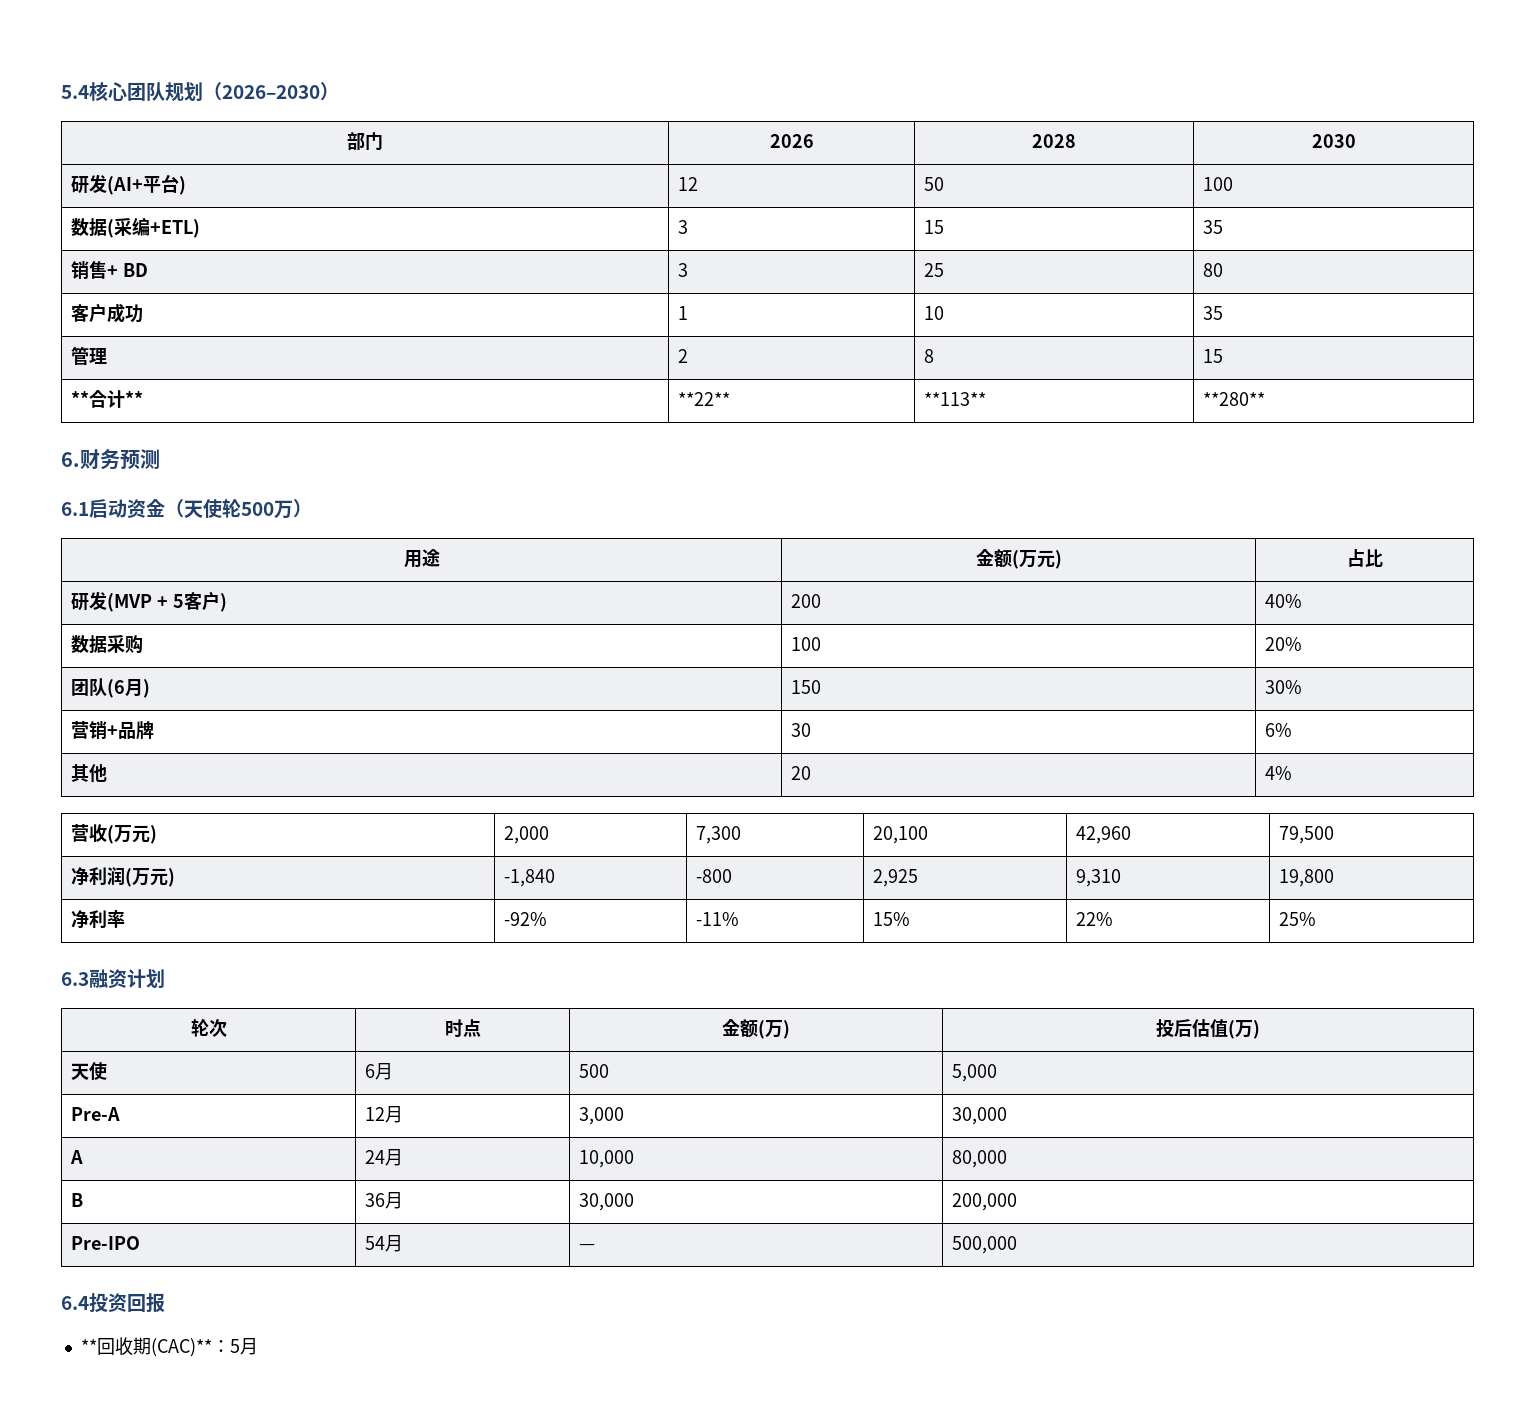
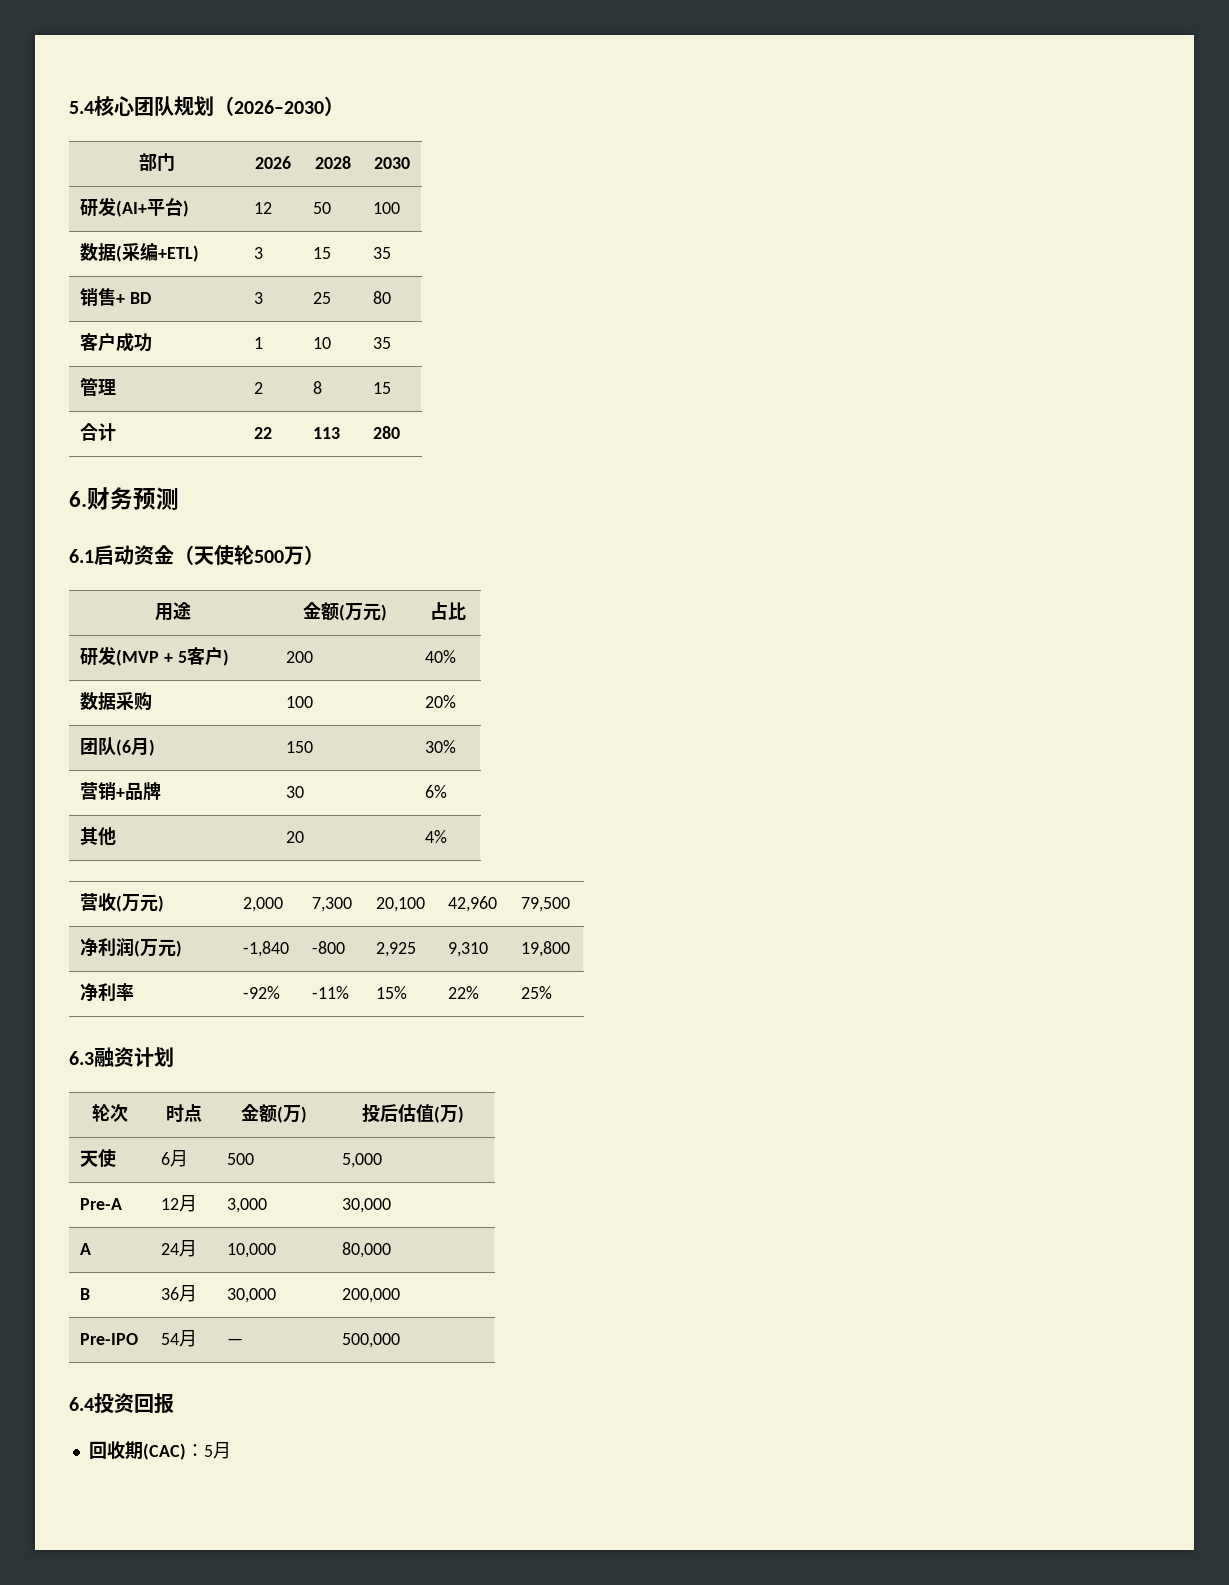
[71,391,90,406] ** -> (392, 388) none
[125,391,144,406] [678,392,731,406] [924,392,987,406] [1203,392,1266,406] ** | **22** | **113** | **280** -> [254,427,273,439] [313,427,341,439] [373,426,401,439] | 22 | 113 | 280
[80,1337,212,1357] **回收期(CAC)** -> [88,1441,186,1460] 回收期(CAC)

